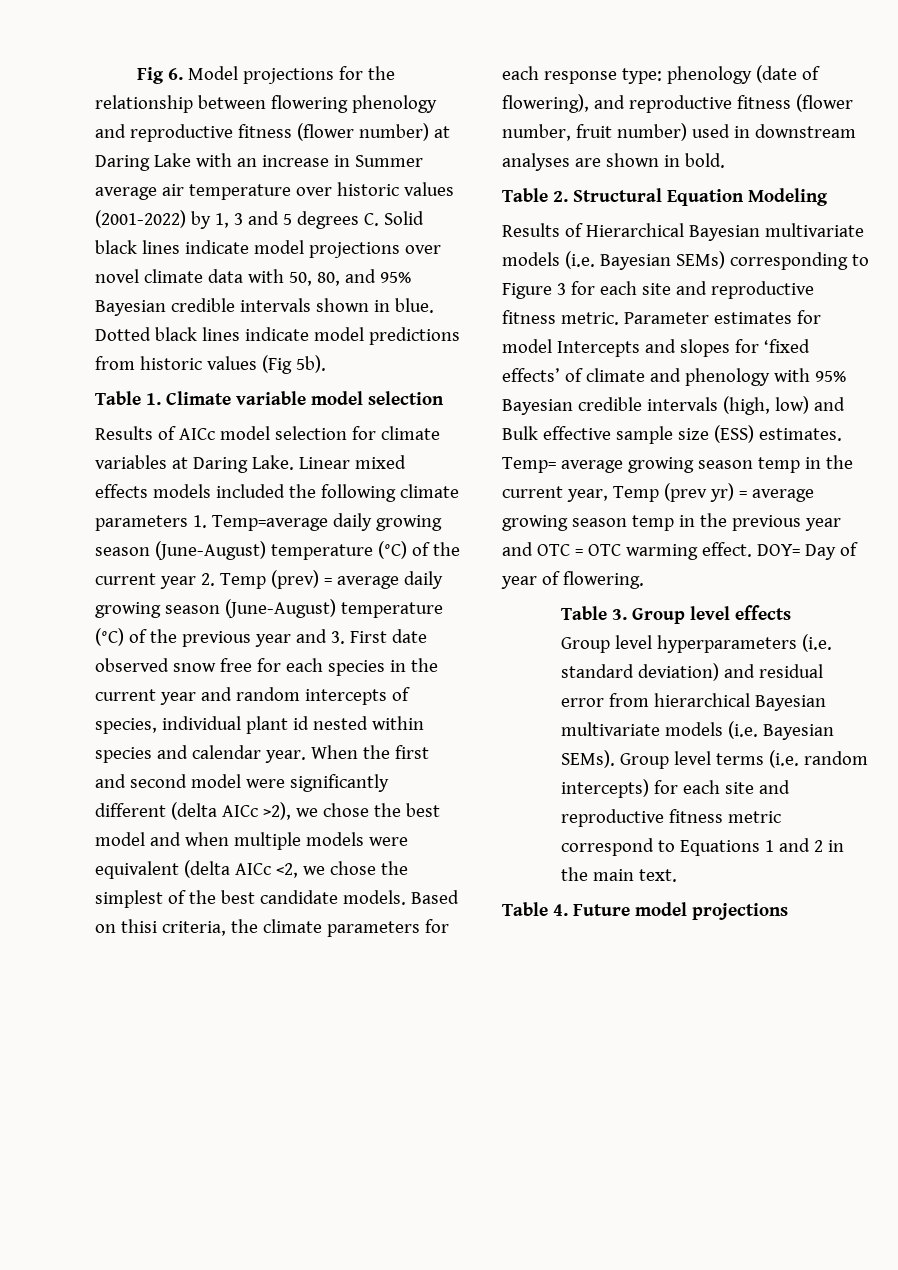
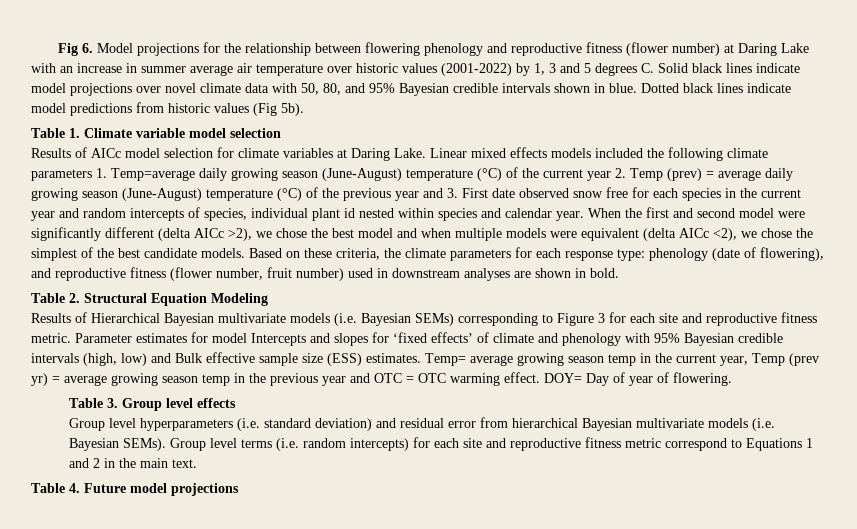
[354,155,423,167] Summer -> [141,66,186,73] summer
[275,863,298,878] <2, -> [713,228,737,241] <2),
[120,919,157,933] thisi -> [304,248,332,258] these

